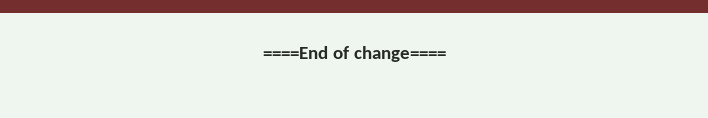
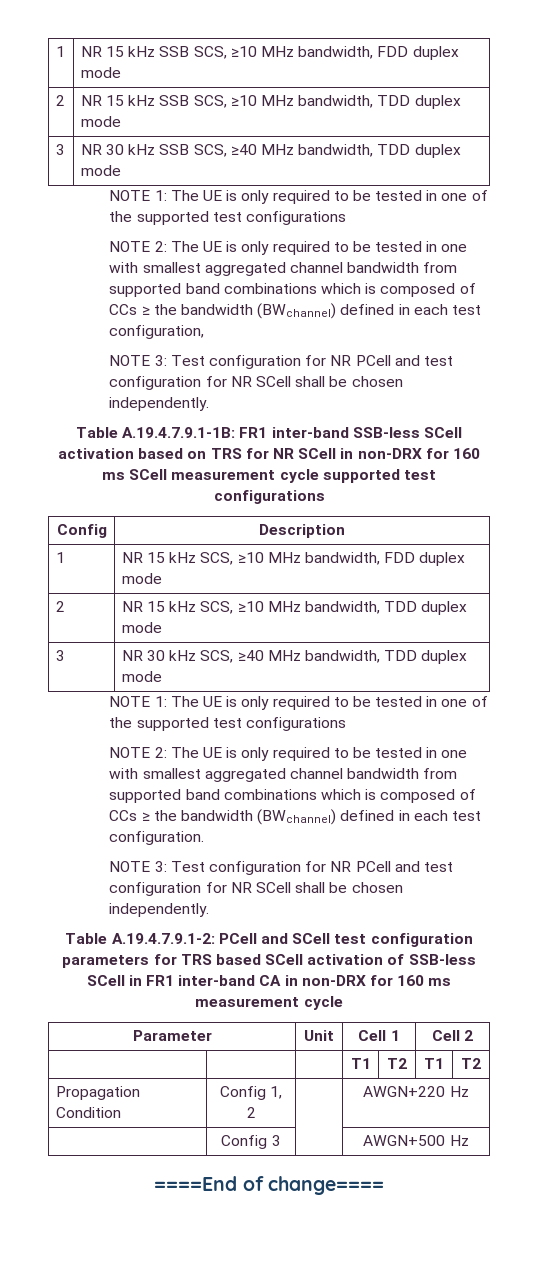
(262, 52) none -> [55,46,65,57] [80,46,459,60] [80,67,121,78] [55,95,65,106] [80,95,461,109] [80,116,121,127] [55,144,65,155] [80,144,461,158] [80,165,121,176] [109,190,488,204] [109,211,346,225] [109,241,468,255] [109,262,458,276] [109,283,476,297] [109,303,481,319] [109,325,205,339] [109,355,453,369] [109,376,403,390] [109,397,210,411] [76,427,462,438] [58,448,480,459] [102,469,436,483] [213,490,325,504] [56,524,107,538] [259,524,345,538] [55,552,65,563] [121,552,466,566] [121,573,162,584] [55,601,65,612] [121,601,468,615] [121,622,162,633] [55,650,65,661] [121,650,468,664] [121,671,162,682] [109,696,488,710] [109,717,346,731] [109,747,468,761] [109,768,458,782] [109,789,476,803] [109,809,481,825] [109,831,205,845] [109,861,453,875] [109,882,403,896] [109,903,210,917] [65,933,473,947] [62,954,476,968] [86,975,452,986] [195,996,343,1010] [132,1030,212,1041] [304,1030,334,1041] [358,1030,400,1041] [431,1030,474,1041] [350,1058,371,1069] [387,1058,407,1069] [424,1058,444,1069] [461,1058,481,1069] [55,1086,140,1100] [55,1107,121,1118] [219,1086,283,1100] [246,1107,256,1118] [363,1086,469,1097] [221,1135,281,1149] [363,1135,469,1146] 1 | NR 15 kHz SSB SCS, ≥10 MHz bandwidth, FDD duplex mode // 2 | NR 15 kHz SSB SCS, ≥10 MHz bandwidth, TDD duplex mode // 3 | NR 30 kHz SSB SCS, ≥40 MHz bandwidth, TDD duplex mode // NOTE 1: The UE is only required to be tested in one of the supported test configurations // NOTE 2: The UE is only required to be tested in one with smallest aggregated channel bandwidth from supported band combinations which is composed of CCs ≥ the bandwidth (BWchannel) defined in each test configuration, // NOTE 3: Test configuration for NR PCell and test configuration for NR SCell shall be chosen independently. // Table A.19.4.7.9.1-1B: FR1 inter-band SSB-less SCell activation based on TRS for NR SCell in non-DRX for 160 ms SCell measurement cycle supported test configurations // Config | Description // 1 | NR 15 kHz SCS, ≥10 MHz bandwidth, FDD duplex mode // 2 | NR 15 kHz SCS, ≥10 MHz bandwidth, TDD duplex mode // 3 | NR 30 kHz SCS, ≥40 MHz bandwidth, TDD duplex mode // NOTE 1: The UE is only required to be tested in one of the supported test configurations // NOTE 2: The UE is only required to be tested in one with smallest aggregated channel bandwidth from supported band combinations which is composed of CCs ≥ the bandwidth (BWchannel) defined in each test configuration. // NOTE 3: Test configuration for NR PCell and test configuration for NR SCell shall be chosen independently. // Table A.19.4.7.9.1-2: PCell and SCell test configuration parameters for TRS based SCell activation of SSB-less SCell in FR1 inter-band CA in non-DRX for 160 ms measurement cycle // Parameter | Unit | Cell 1 | Cell 2 // | | | T1 | T2 | T1 | T2 // Propagation Condition | Config 1, 2 | | AWGN+220 Hz // | Config 3 | | AWGN+500 Hz //

